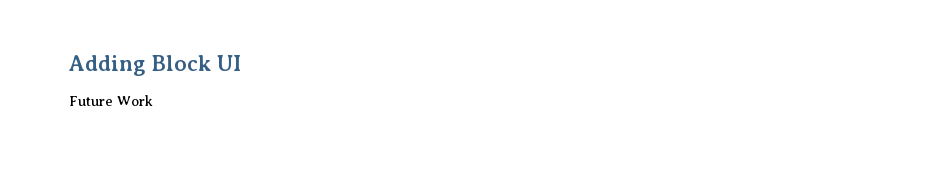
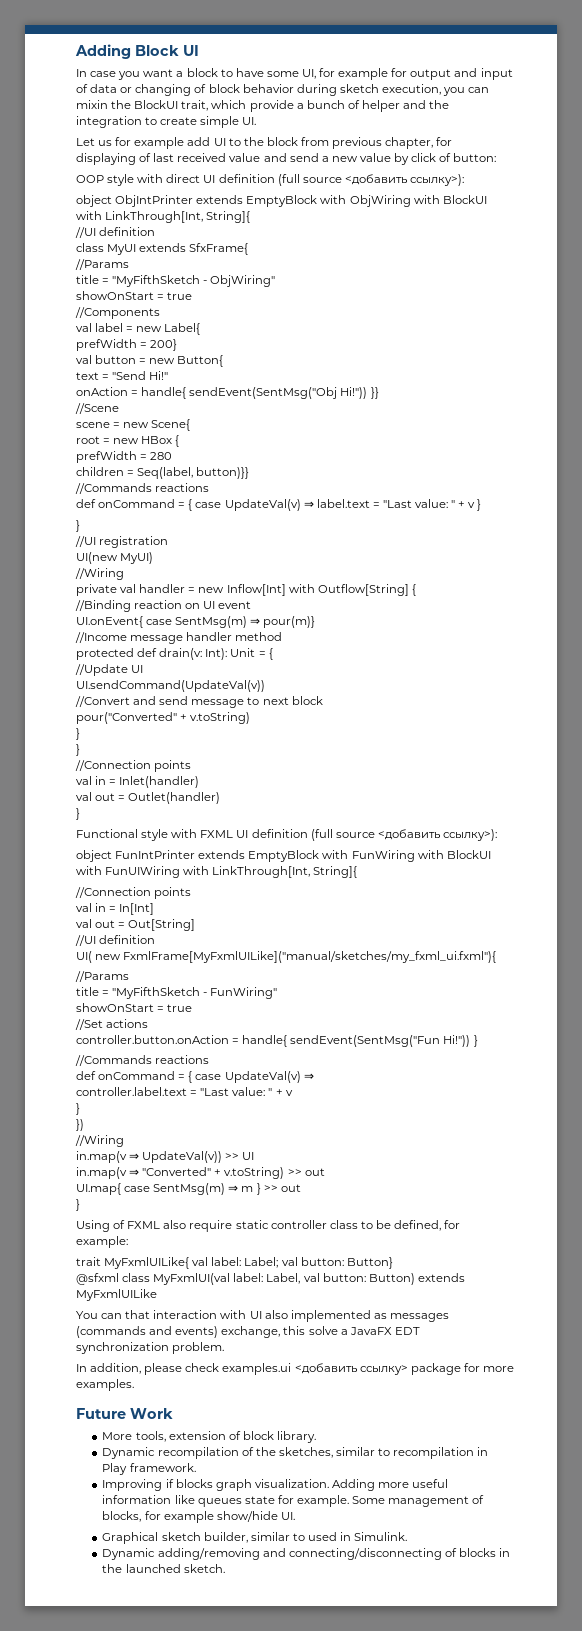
[69,95,153,106] Future Work -> [76,68,513,80] [76,84,490,96] [76,100,450,112] [76,116,257,128] [76,137,453,149] [76,153,497,165] [76,174,464,186] [76,195,487,207] [76,211,251,223] [75,227,156,238] [76,243,249,255] [75,259,129,270] [76,275,276,287] [76,291,193,300] [75,307,160,319] [76,323,201,335] [76,339,178,351] [76,355,224,367] [76,371,169,380] [76,387,379,399] [75,403,119,414] [76,419,191,431] [76,435,180,447] [76,451,173,463] [76,467,250,479] [75,483,210,494] [76,499,482,511] [76,520,80,532] [75,536,169,548] [76,552,154,564] [75,568,124,580] [76,584,416,596] [75,600,252,612] [76,616,316,628] [75,632,283,644] [76,648,273,660] [75,664,144,676] [76,680,265,692] [75,696,323,708] [76,712,251,724] [76,728,80,740] [76,744,80,756] [75,760,192,772] [76,776,200,788] [76,792,221,804] [76,808,80,820] [76,829,497,841] [76,850,491,862] [76,866,358,878] [75,887,192,899] [76,903,155,915] [76,919,196,931] [75,935,156,946] [76,951,497,963] [75,971,129,982] [76,987,278,999] [76,1003,193,1012] [75,1019,149,1030] [76,1035,478,1047] [75,1055,210,1066] [76,1071,314,1083] [76,1087,293,1096] [76,1103,80,1115] [76,1119,84,1131] [75,1135,124,1147] [76,1151,255,1163] [76,1167,325,1179] [76,1183,301,1195] [76,1199,80,1211] [76,1220,461,1232] [76,1236,128,1248] [76,1257,393,1269] [76,1273,465,1285] [76,1289,157,1301] [76,1310,449,1322] [76,1326,420,1338] [76,1342,225,1354] [76,1363,514,1375] [76,1379,134,1391] [76,1408,173,1419] [102,1431,316,1443] [102,1447,489,1459] [102,1463,196,1475] [102,1479,449,1491] [102,1495,485,1507] [102,1511,295,1523] [102,1532,408,1544] [102,1548,511,1560] [102,1564,225,1573] In case you want a block to have some UI, for example for output and input of data or changing of block behavior during sketch execution, you can mixin the BlockUI trait, which provide a bunch of helper and the integration to create simple UI. // Let us for example add UI to the block from previous chapter, for displaying of last received value and send a new value by click of button: // OOP style with direct UI definition (full source <добавить ссылку>): // object ObjIntPrinter extends EmptyBlock with ObjWiring with BlockUI with LinkThrough[Int, String]{ // //UI definition // class MyUI extends SfxFrame{ // //Params // title = "MyFifthSketch - ObjWiring" // showOnStart = true // //Components // val label = new Label{ // prefWidth = 200} // val button = new Button{ // text = "Send Hi!" // onAction = handle{ sendEvent(SentMsg("Obj Hi!")) }} // //Scene // scene = new Scene{ // root = new HBox { // prefWidth = 280 // children = Seq(label, button)}} // //Commands reactions // def onCommand = { case UpdateVal(v) ⇒ label.text = "Last value: " + v } // } // //UI registration // UI(new MyUI) // //Wiring // private val handler = new Inflow[Int] with Outflow[String] { // //Binding reaction on UI event // UI.onEvent{ case SentMsg(m) ⇒ pour(m)} // //Income message handler method // protected def drain(v: Int): Unit = { // //Update UI // UI.sendCommand(UpdateVal(v)) // //Convert and send message to next block // pour("Converted" + v.toString) // } // } // //Connection points // val in = Inlet(handler) // val out = Outlet(handler) // } // Functional style with FXML UI definition (full source <добавить ссылку>): // object FunIntPrinter extends EmptyBlock with FunWiring with BlockUI with FunUIWiring with LinkThrough[Int, String]{ // //Connection points // val in = In[Int] // val out = Out[String] // //UI definition // UI( new FxmlFrame[MyFxmlUILike]("manual/sketches/my_fxml_ui.fxml"){ // //Params // title = "MyFifthSketch - FunWiring" // showOnStart = true // //Set actions // controller.button.onAction = handle{ sendEvent(SentMsg("Fun Hi!")) } // //Commands reactions // def onCommand = { case UpdateVal(v) ⇒ // controller.label.text = "Last value: " + v // } // }) // //Wiring // in.map(v ⇒ UpdateVal(v)) >> UI // in.map(v ⇒ "Converted" + v.toString) >> out // UI.map{ case SentMsg(m) ⇒ m } >> out // } // Using of FXML also require static controller class to be defined, for example: // trait MyFxmlUILike{ val label: Label; val button: Button} // @sfxml class MyFxmlUI(val label: Label, val button: Button) extends MyFxmlUILike // You can that interaction with UI also implemented as messages (commands and events) exchange, this solve a JavaFX EDT synchronization problem. // In addition, please check examples.ui <добавить ссылку> package for more examples. // Future Work // More tools, extension of block library. // Dynamic recompilation of the sketches, similar to recompilation in Play framework. // Improving if blocks graph visualization. Adding more useful information like queues state for example. Some management of blocks, for example show/hide UI. // Graphical sketch builder, similar to used in Simulink. // Dynamic adding/removing and connecting/disconnecting of blocks in the launched sketch.

